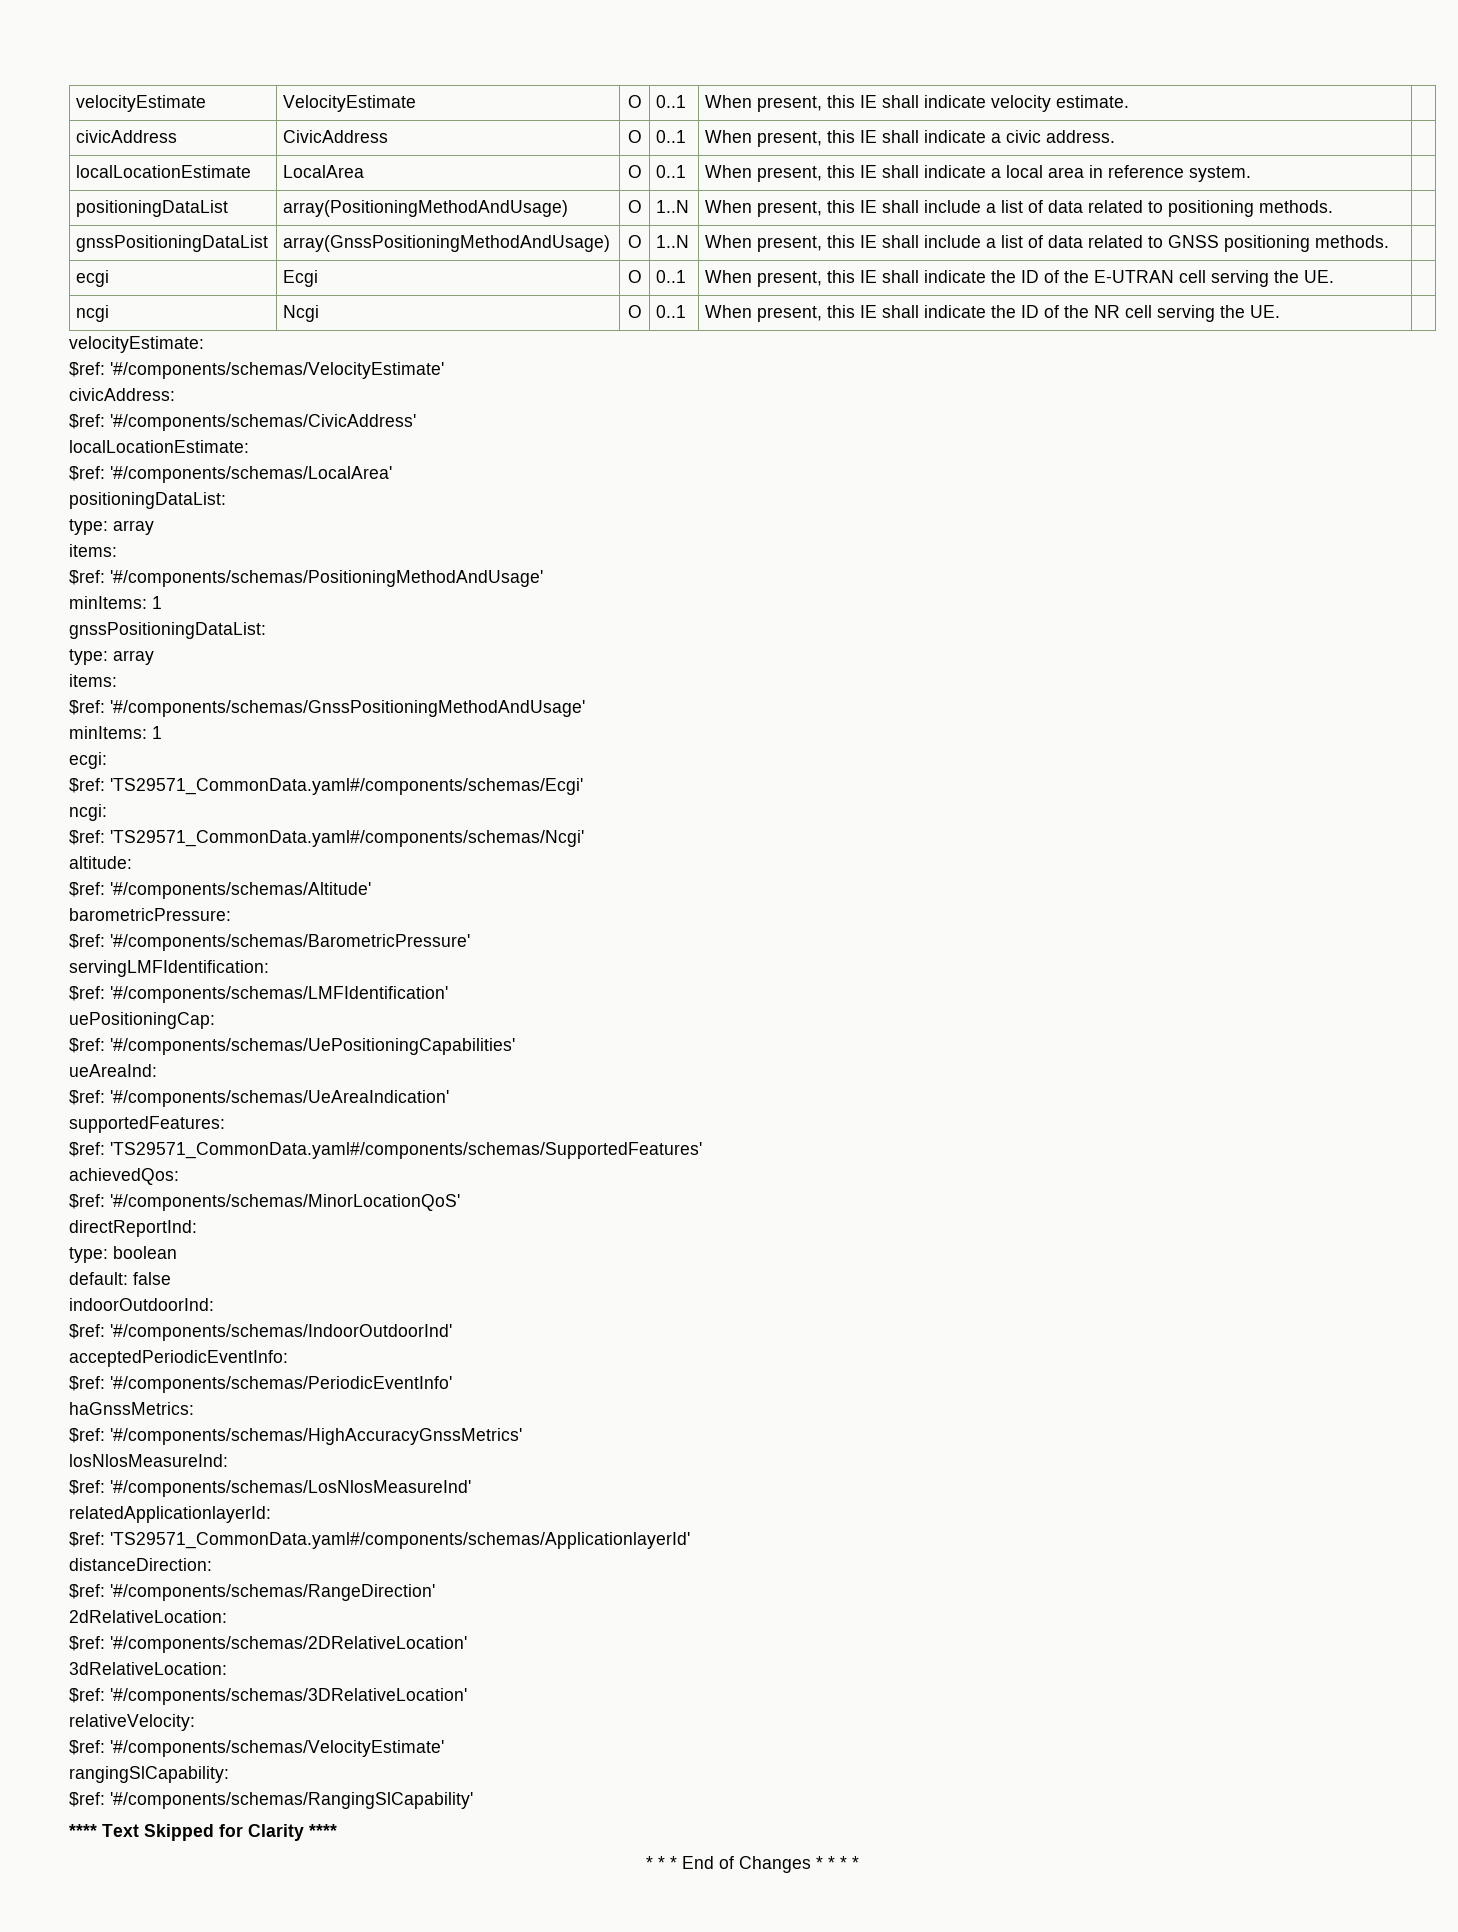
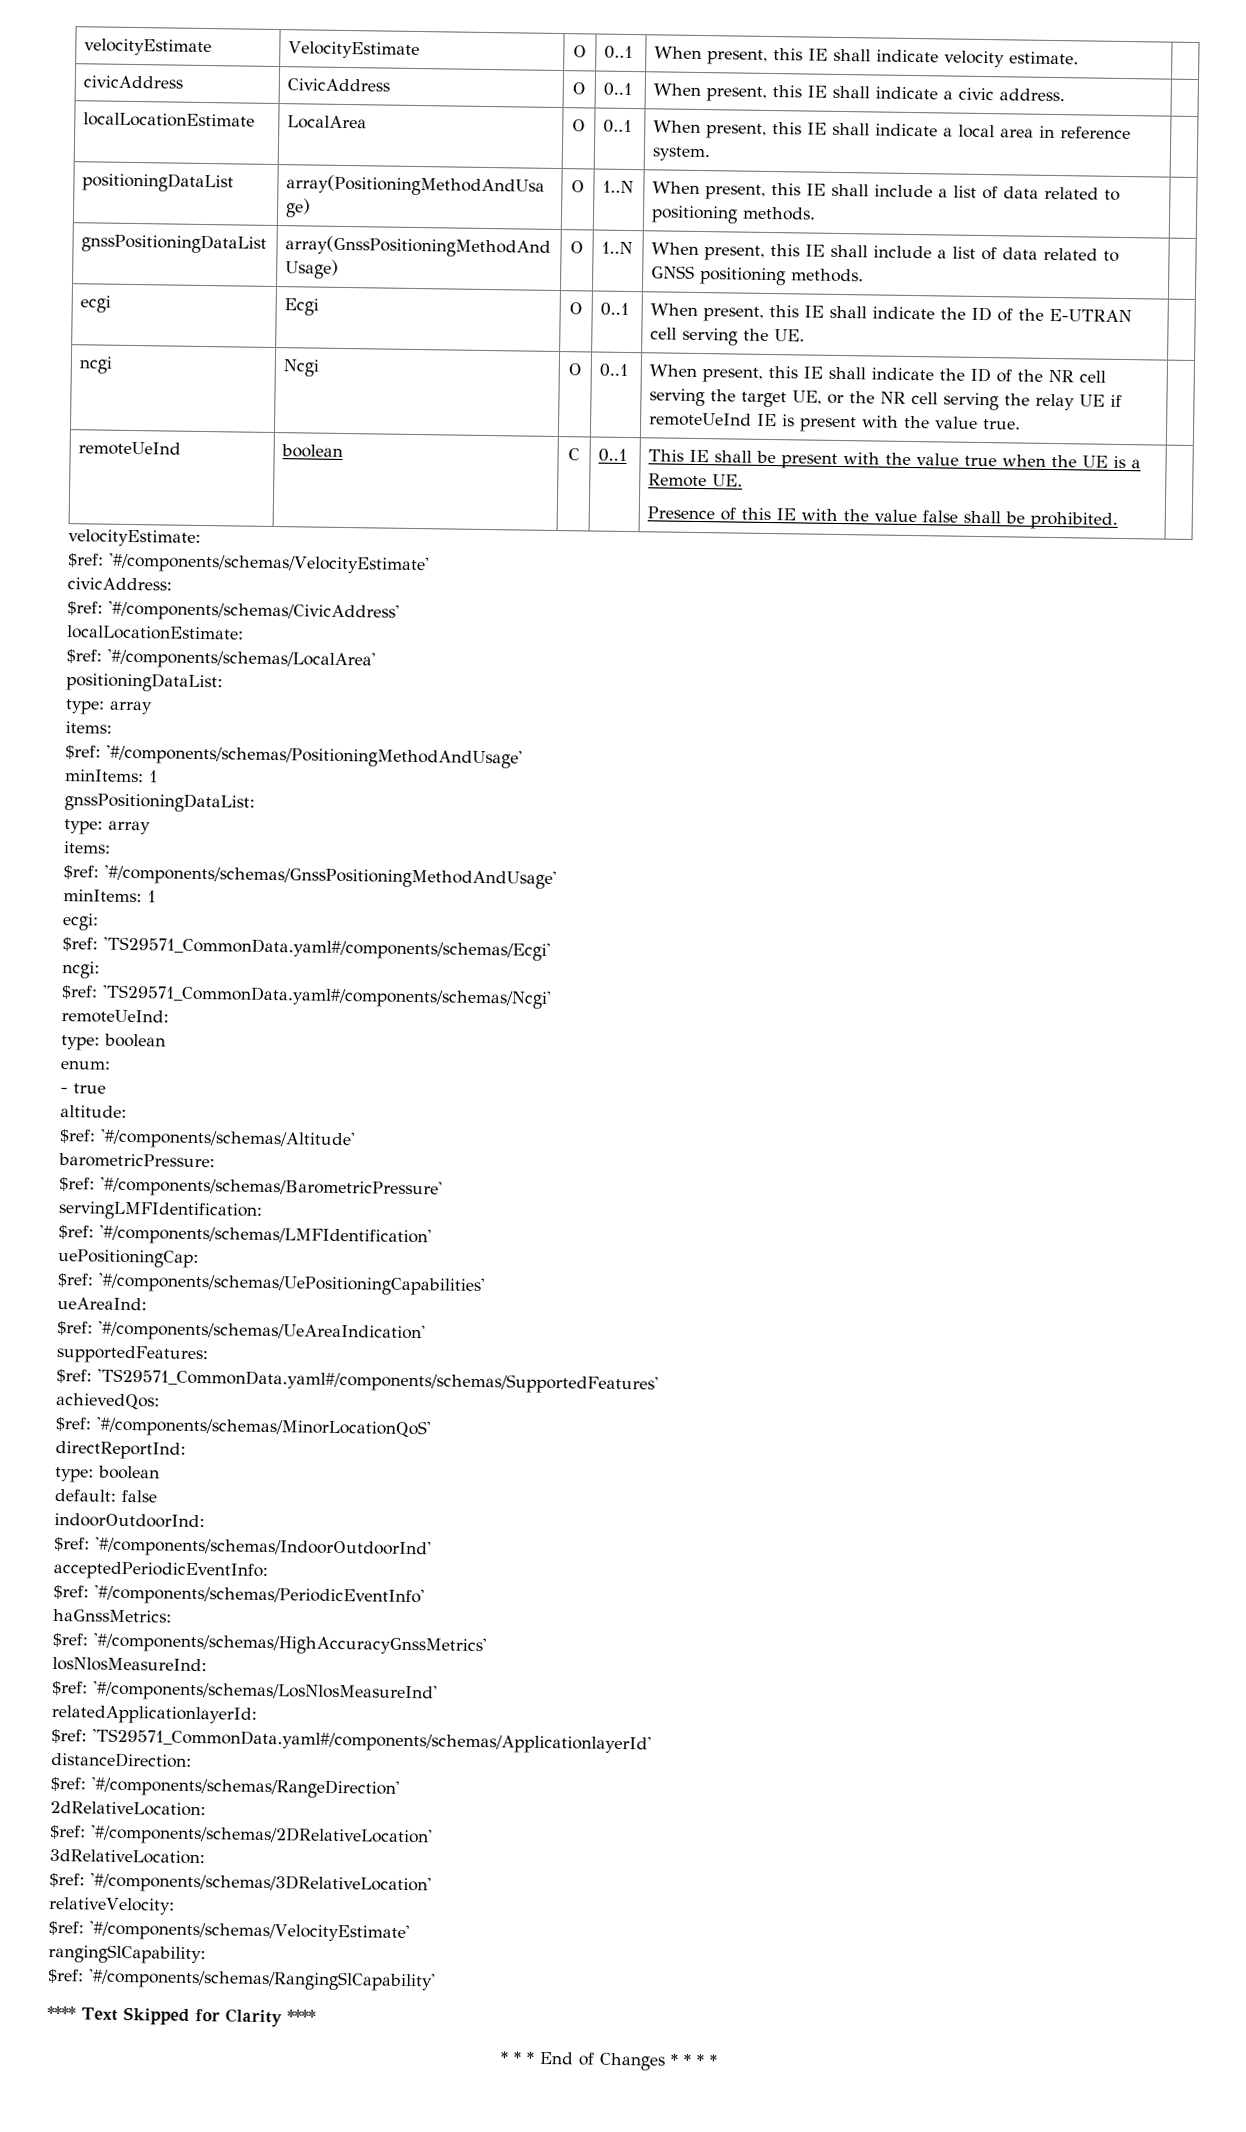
[1250,305,1281,318] UE. -> [741,390,1123,411] [649,412,1022,433] [78,441,182,456] [281,444,344,458] [568,448,580,461] [598,448,628,463] [648,449,1142,469] [648,473,744,488] [647,506,1119,530] target UE, or the NR cell serving the relay UE if remoteUeInd IE is present with the value true. | // remoteUeInd | boolean | C | 0..1 | This IE shall be present with the value true when the UE is a Remote UE. // Presence of this IE with the value false shall be prohibited.
(584, 838) none -> [61,1009,169,1024] [61,1033,166,1051] [60,1060,111,1070] [60,1083,106,1094] // remoteUeInd: // type: boolean // enum: // - true

